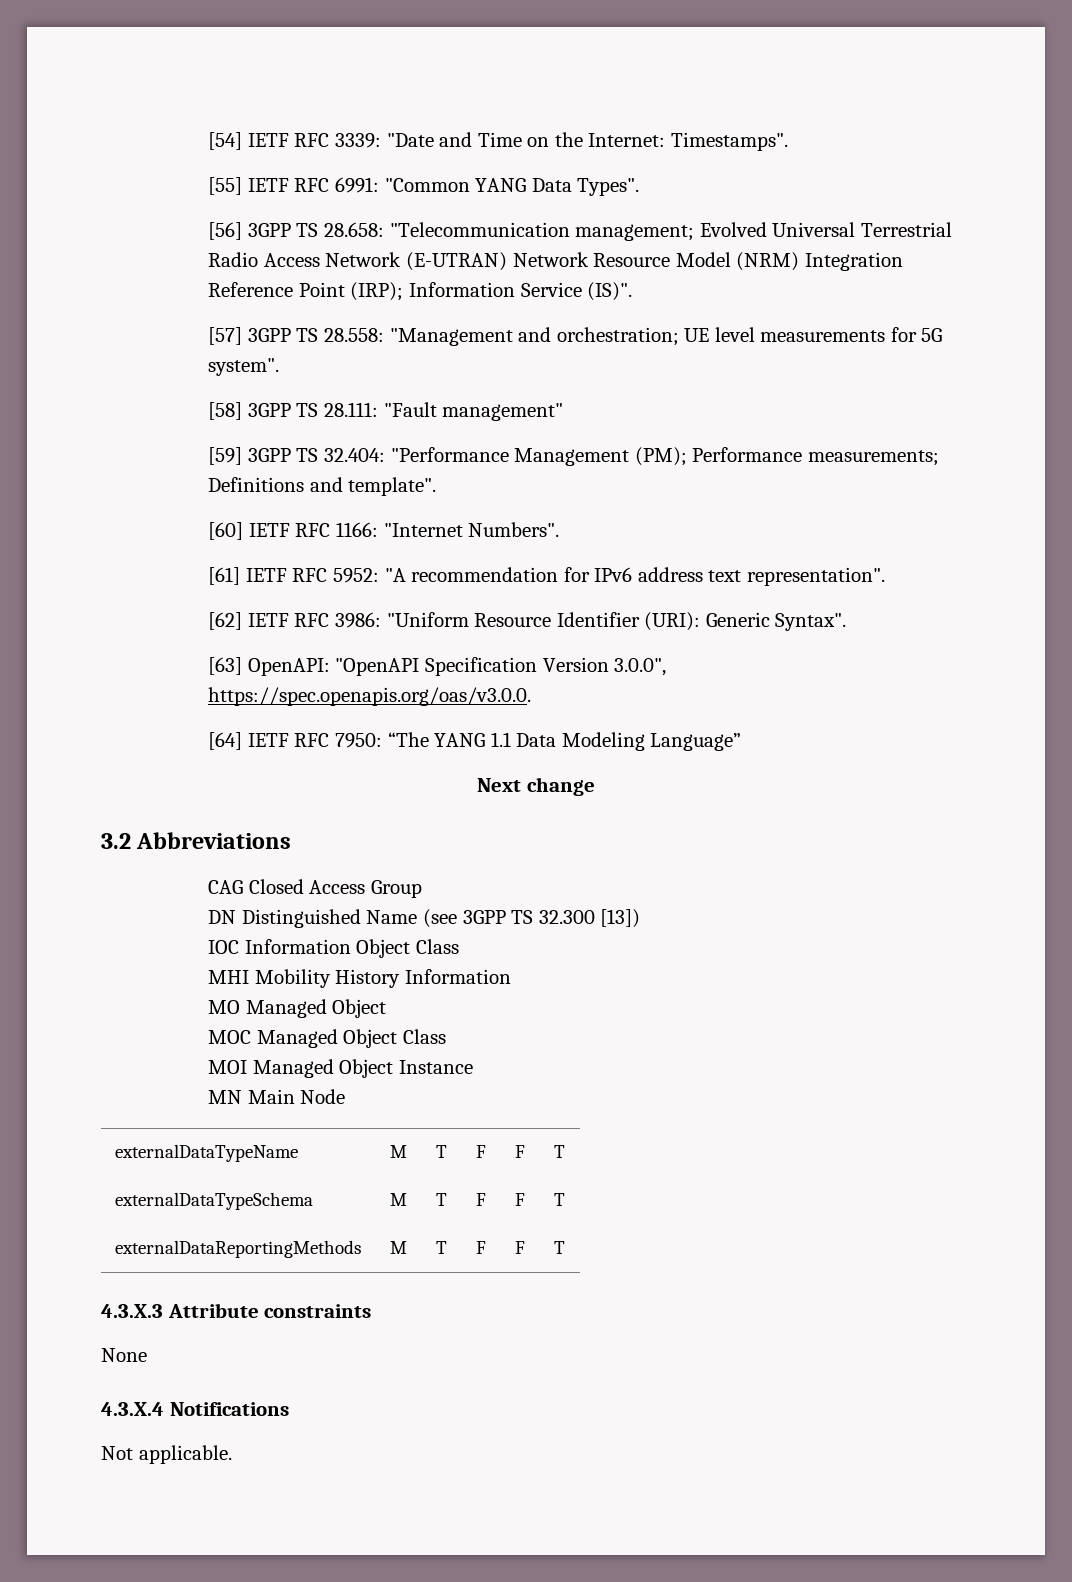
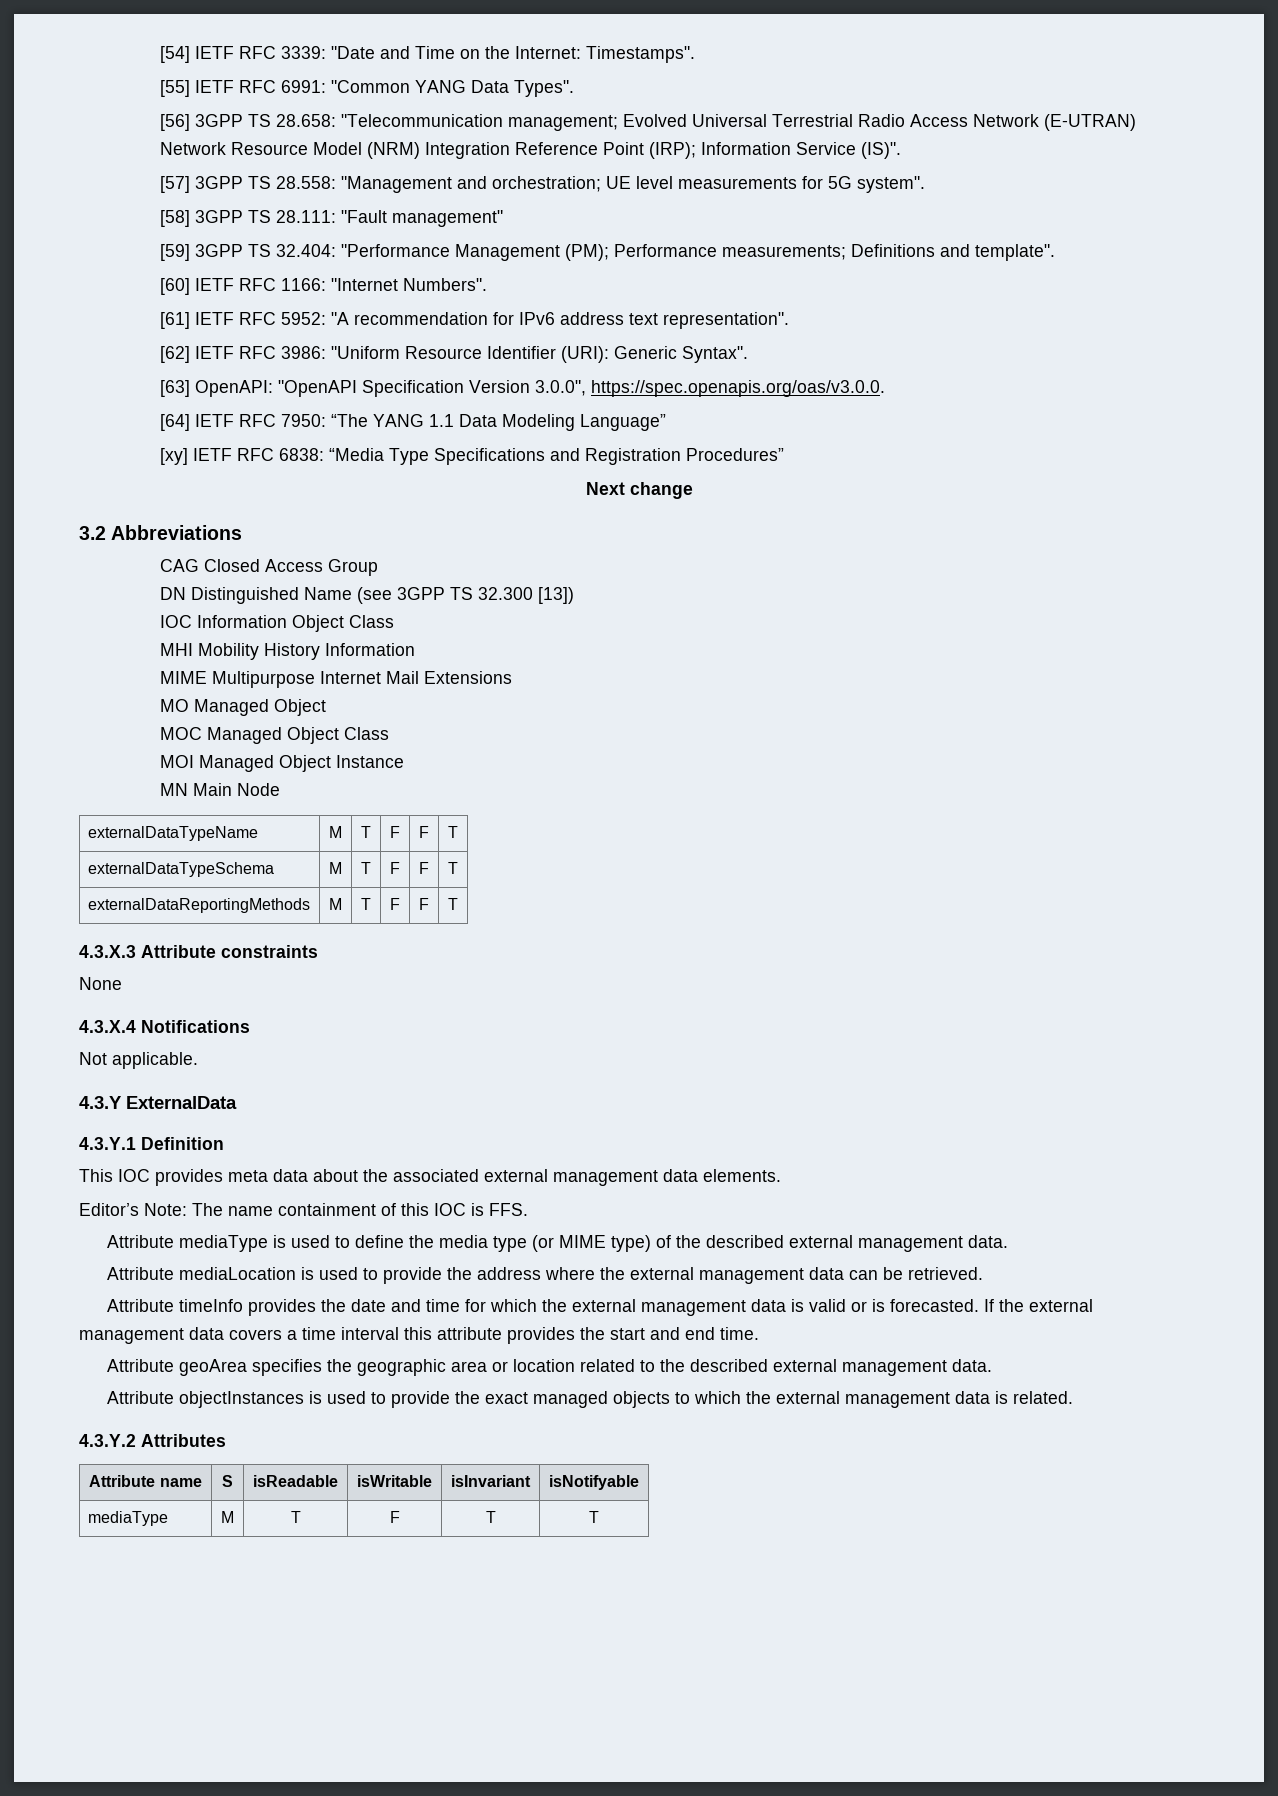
(742, 742) none -> [160,448,785,465] // [xy] IETF RFC 6838: “Media Type Specifications and Registration Procedures”
(511, 976) none -> [160,671,513,688] // MIME Multipurpose Internet Mail Extensions
(232, 1454) none -> [79,1096,237,1109] [79,1137,224,1150] [79,1169,781,1186] [79,1203,528,1216] [107,1235,1009,1252] [107,1267,984,1284] [107,1299,1094,1316] [79,1327,759,1344] [107,1359,993,1376] [107,1391,1074,1408] [79,1434,226,1447] [89,1475,202,1487] [222,1475,233,1487] [253,1475,338,1487] [357,1475,432,1487] [451,1475,531,1487] [549,1475,639,1490] [87,1511,168,1526] [221,1511,234,1523] [290,1511,301,1523] [389,1511,400,1523] [485,1511,496,1523] [589,1511,599,1523] // 4.3.Y ExternalData // 4.3.Y.1 Definition // This IOC provides meta data about the associated external management data elements. // Editor’s Note: The name containment of this IOC is FFS. // Attribute mediaType is used to define the media type (or MIME type) of the described external management data. // Attribute mediaLocation is used to provide the address where the external management data can be retrieved. // Attribute timeInfo provides the date and time for which the external management data is valid or is forecasted. If the external management data covers a time interval this attribute provides the start and end time. // Attribute geoArea specifies the geographic area or location related to the described external management data. // Attribute objectInstances is used to provide the exact managed objects to which the external management data is related. // 4.3.Y.2 Attributes // Attribute name | S | isReadable | isWritable | isInvariant | isNotifyable // mediaType | M | T | F | T | T

